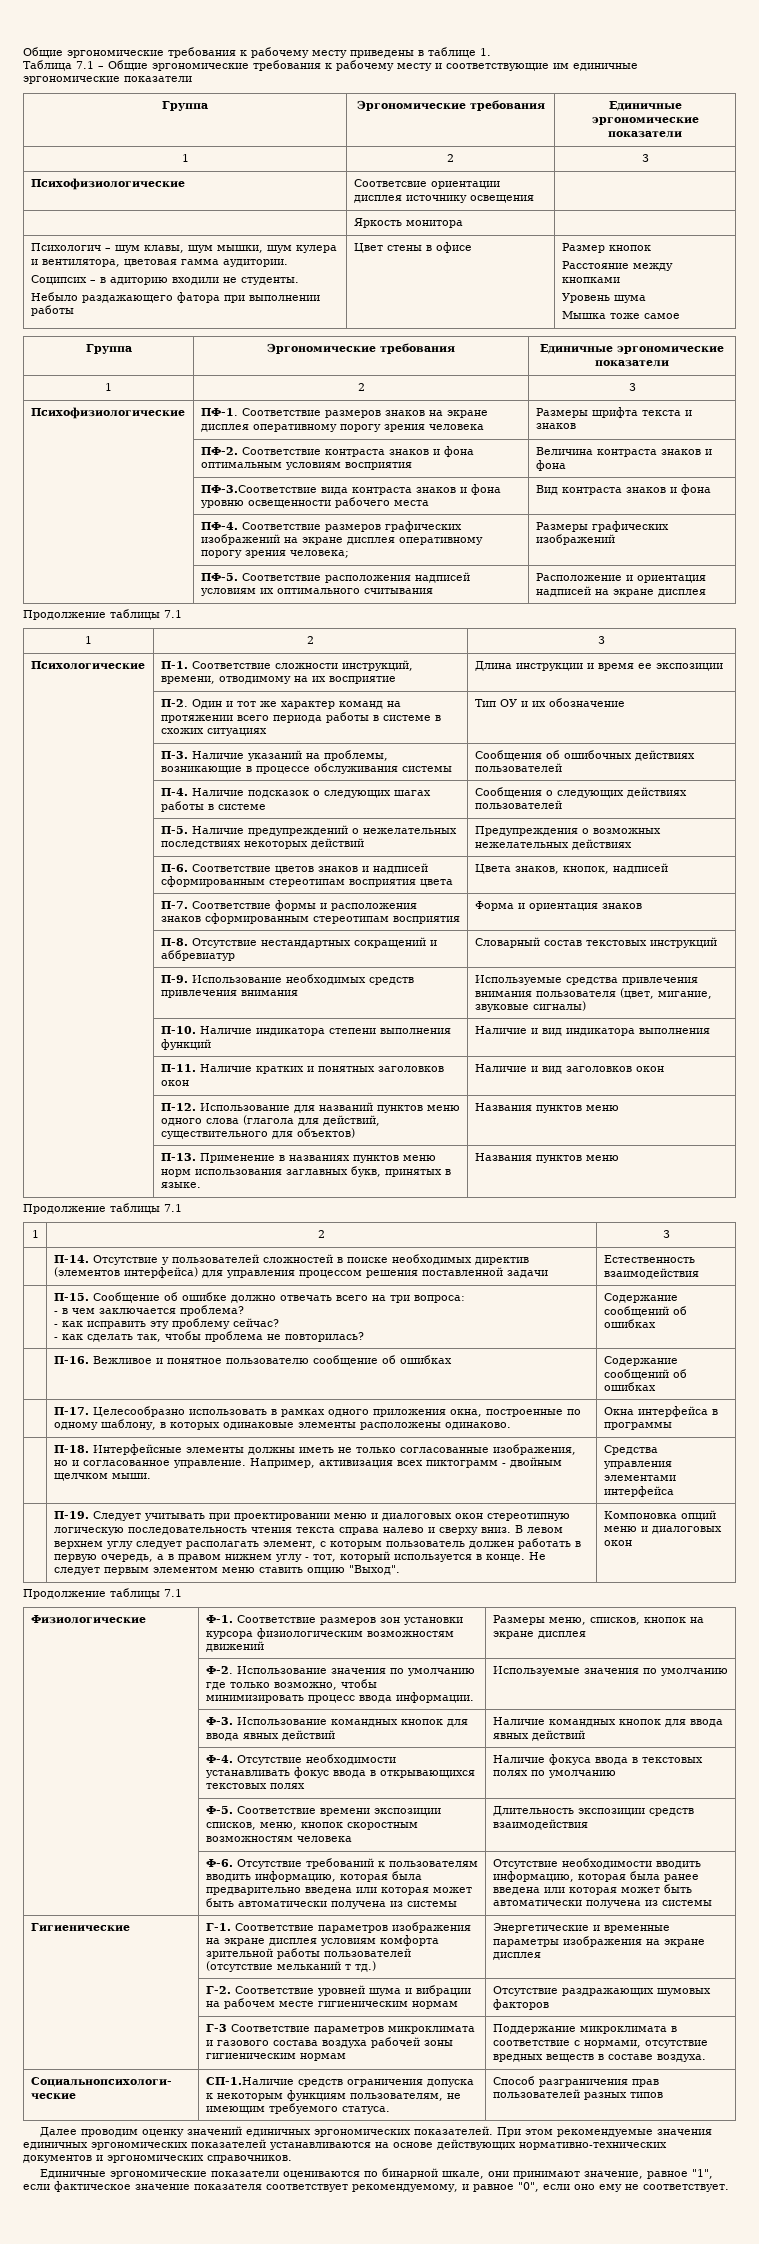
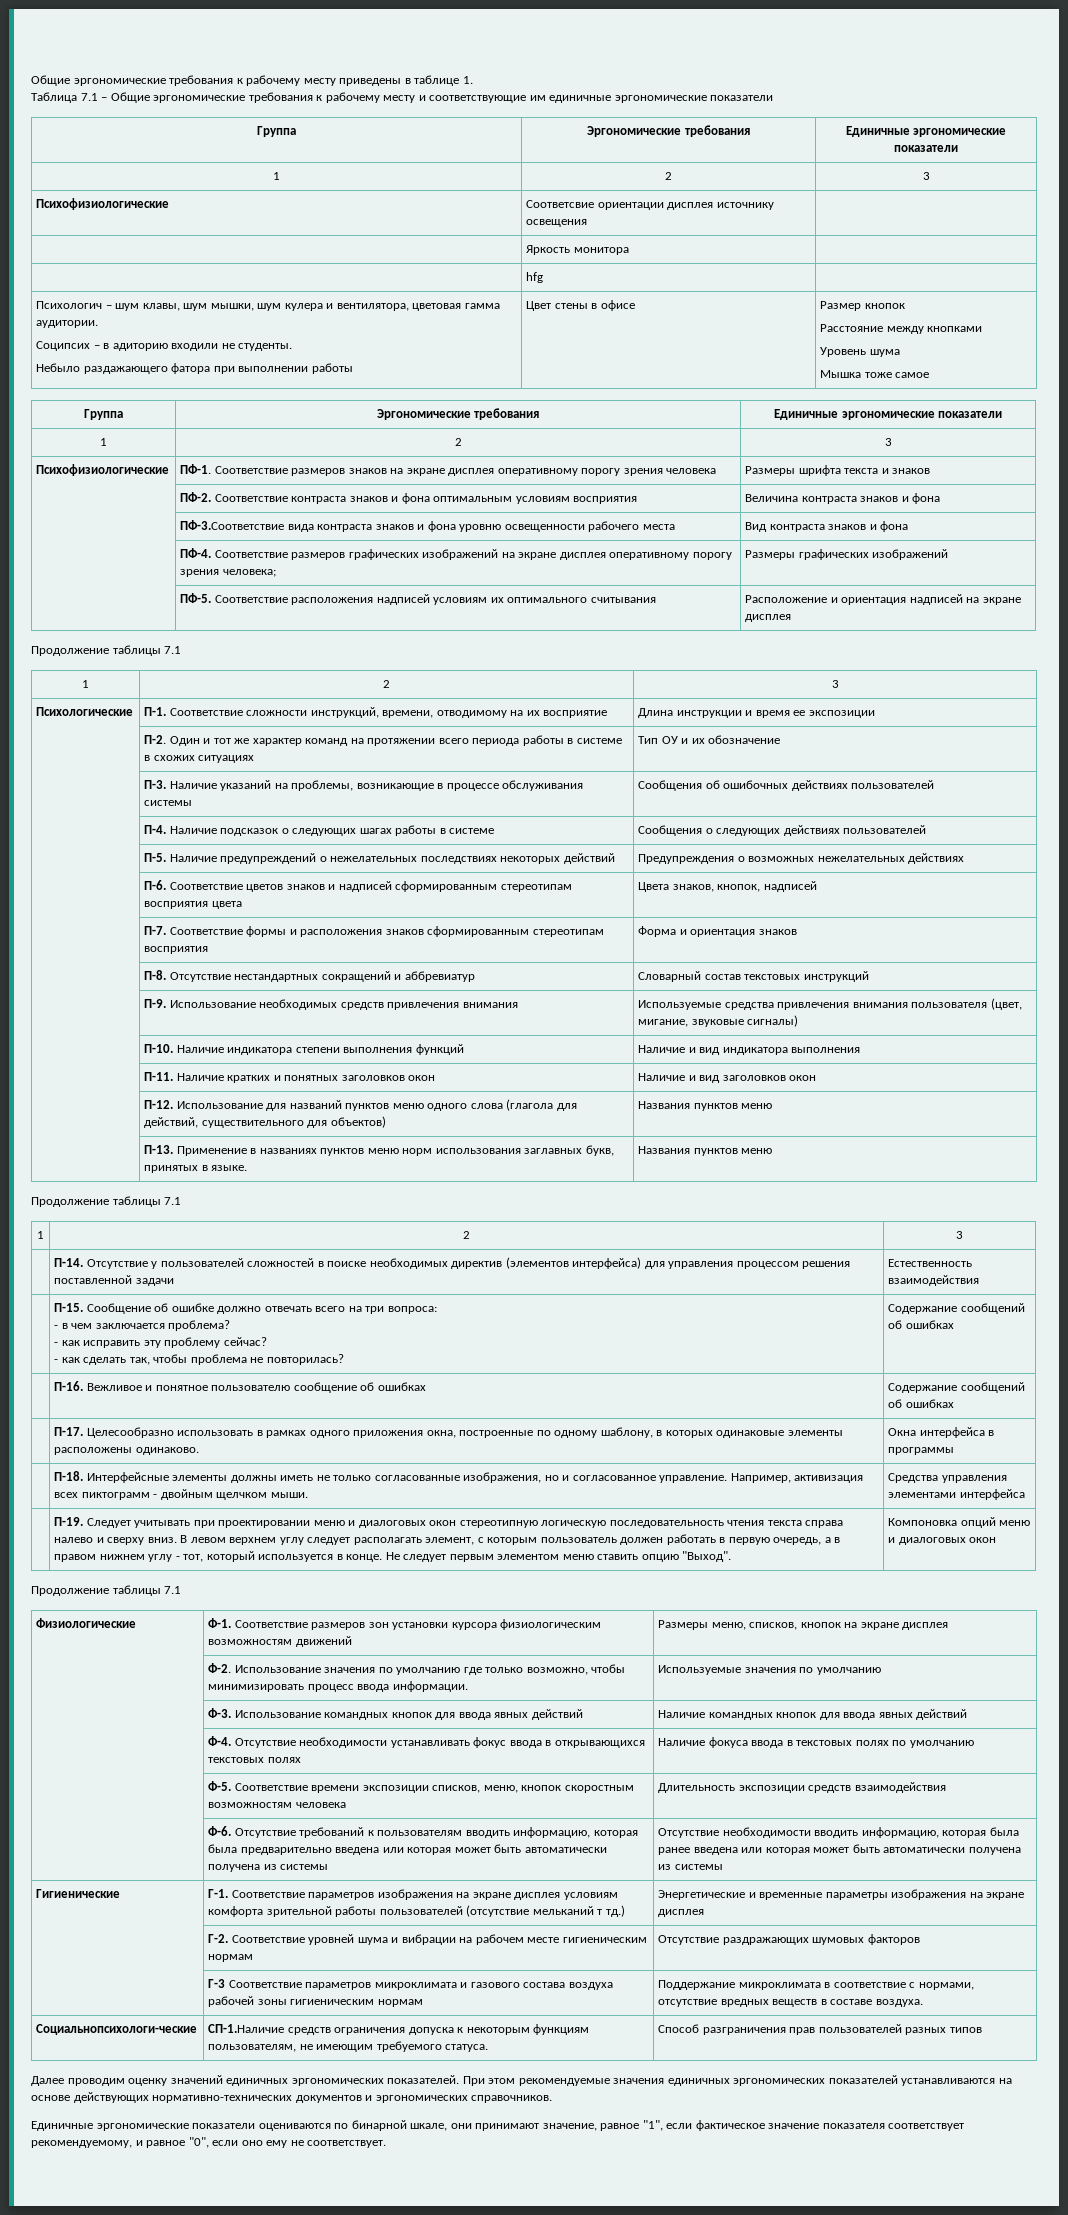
(463, 224) none -> [526,272,544,283] // | hfg |

